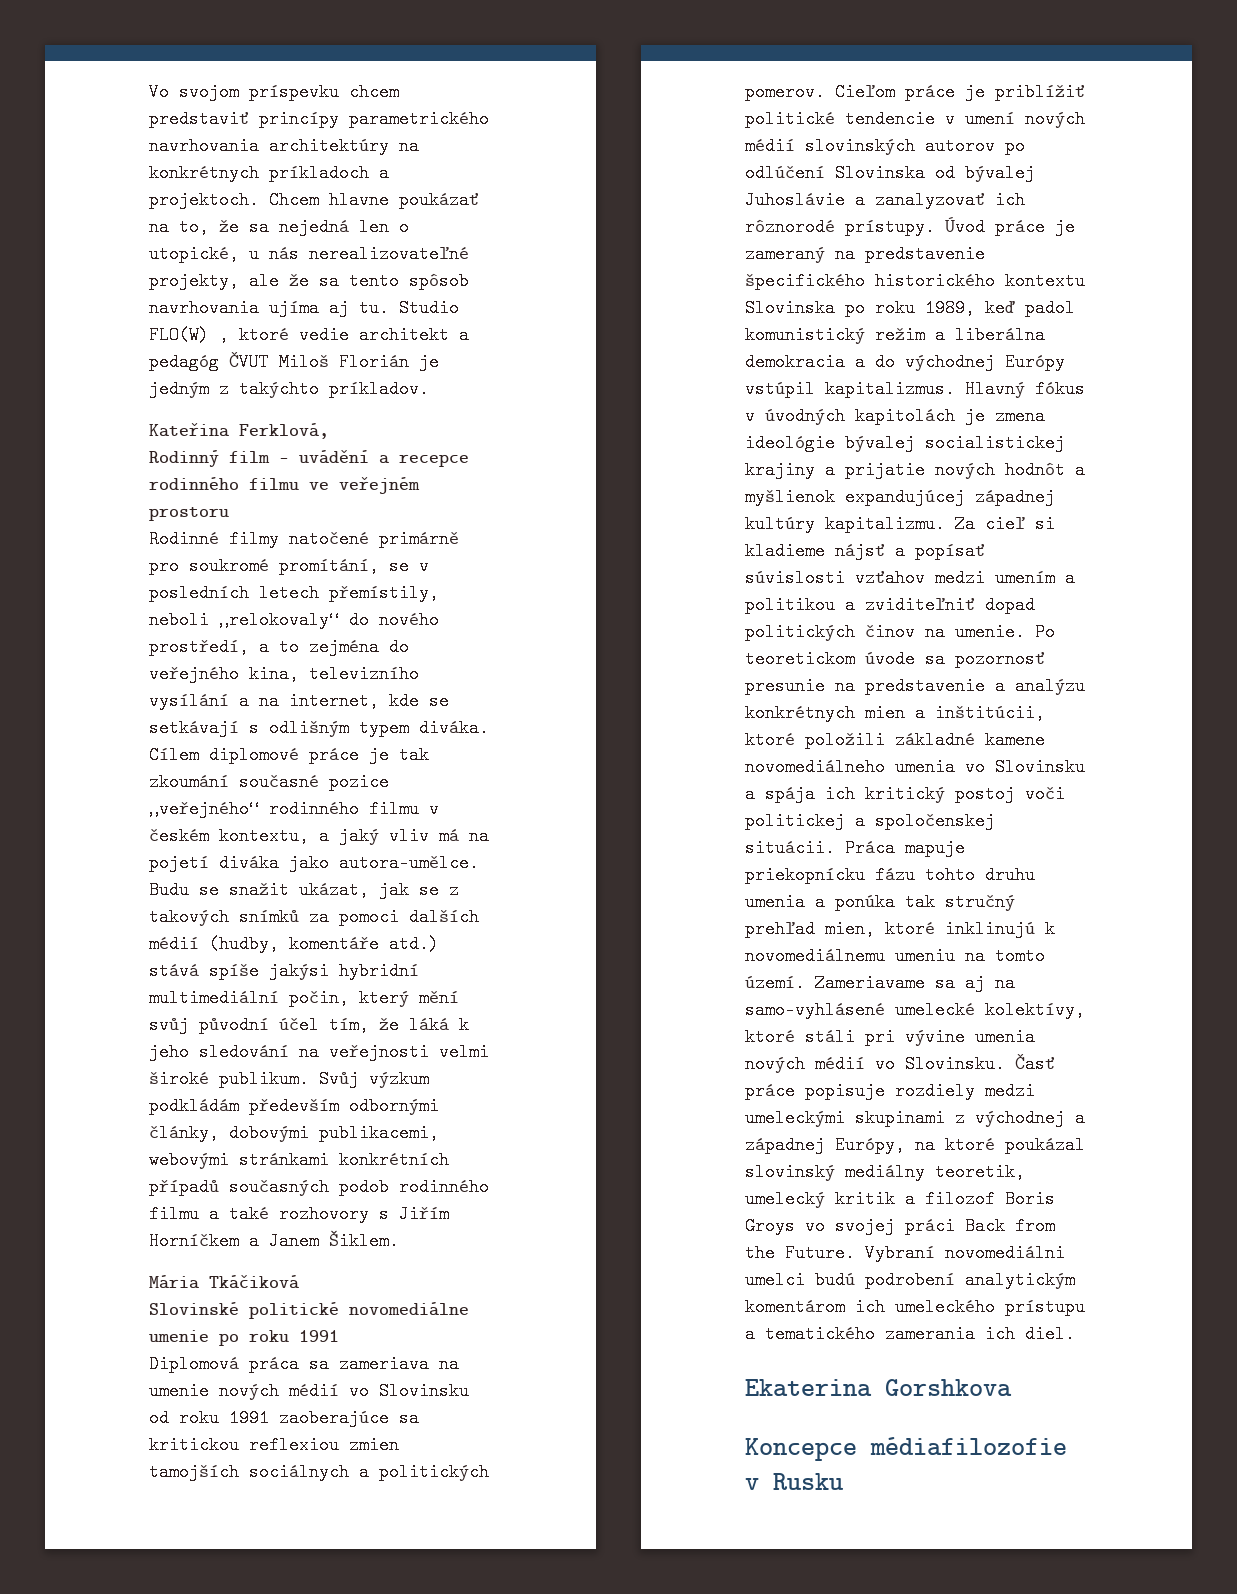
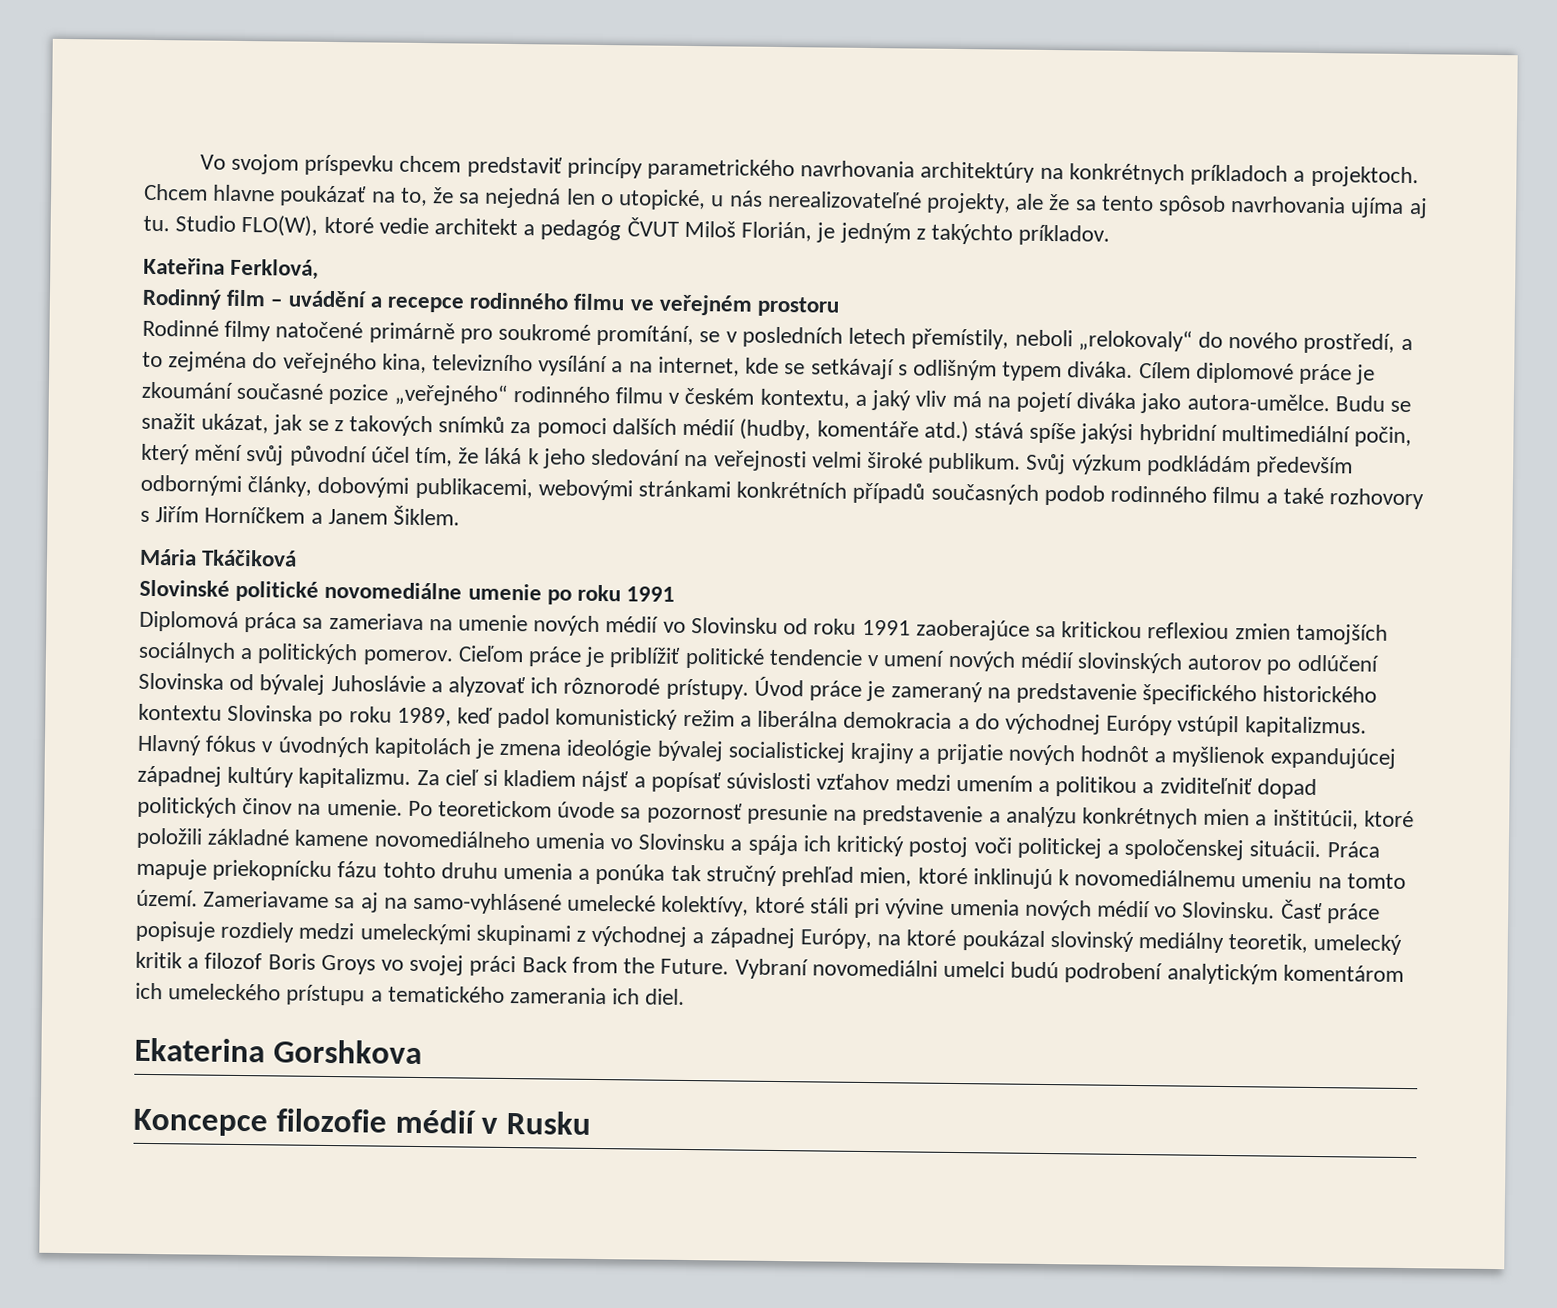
[149,326,229,344] FLO(W) , -> [241,214,319,237] FLO(W),
[339,353,409,371] Florián -> [741,221,813,242] Florián,
[399,746,429,764] tak -> (1376, 374) none
[875,191,985,209] zanalyzovať -> [448,676,527,698] alyzovať
[745,542,825,560] kladieme -> [503,769,577,787] kladiem
[870,1437,1067,1456] médiafilozofie -> [275,1108,476,1134] filozofie médií

